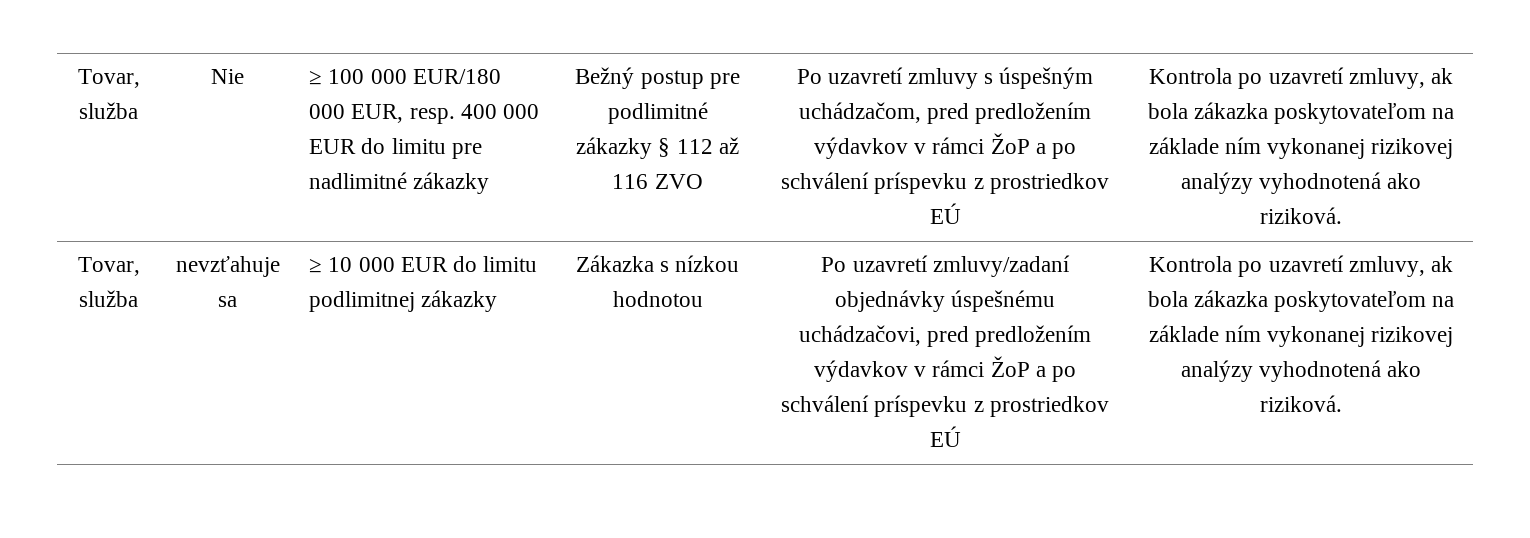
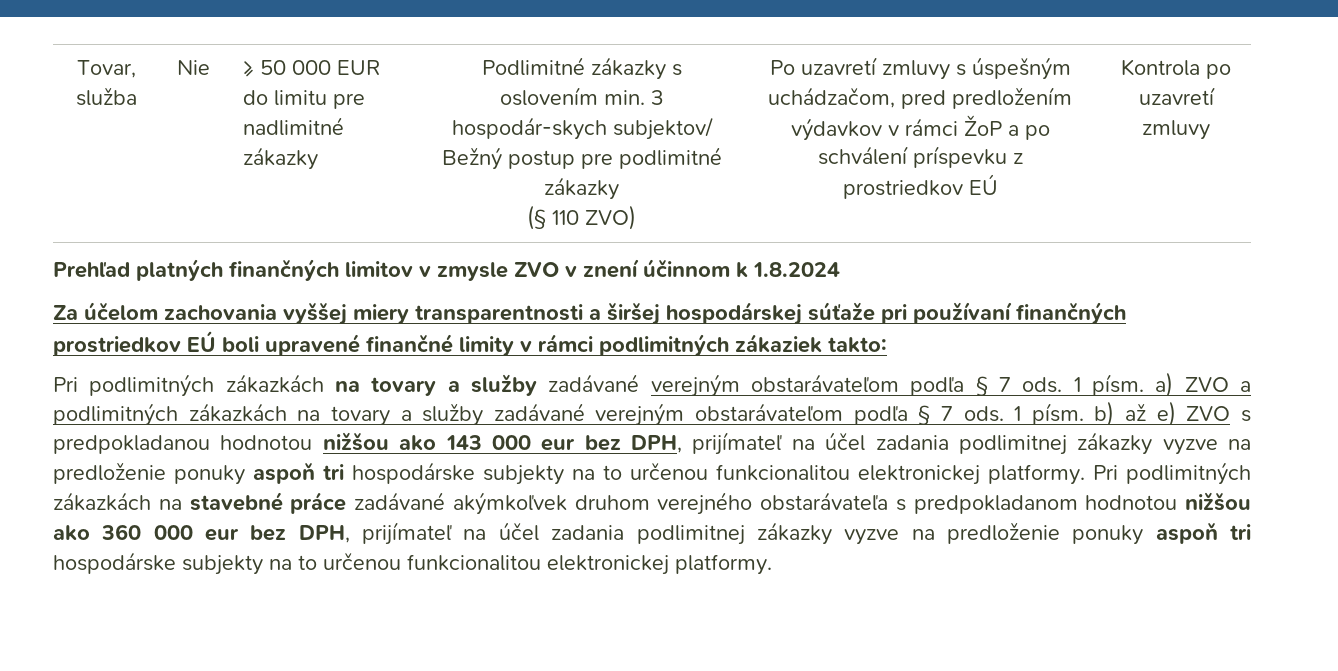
[328,69,501,84] [309,104,497,124] 100 000 EUR/180 000 EUR, resp. 400 -> [259,60,286,75] 50
(490, 183) none -> [481,57,682,80] [499,87,664,106] [451,117,713,140] Podlimitné zákazky s oslovením min. 3 hospodár-skych subjektov/
[658,137,739,157] [612,174,703,189] § 112 až 116 ZVO -> [527,205,636,230] // (§ 110 ZVO)
[1348,68,1453,89] [1147,102,1455,124] [1148,137,1454,159] [1180,172,1422,194] [1260,207,1342,224] [77,257,140,276] [79,290,138,307] [175,256,280,277] [218,296,237,307] [309,256,538,273] [309,290,498,312] [575,255,740,272] [612,291,703,307] [821,255,1070,277] [834,290,1056,312] [798,325,1092,347] [813,356,1077,382] [781,395,1109,417] [929,426,961,447] [1149,255,1453,277] [1147,290,1455,312] [1148,325,1454,347] [1180,360,1422,382] [1260,395,1342,412] zmluvy, ak bola zákazka poskytovateľom na základe ním vykonanej rizikovej analýzy vyhodnotená ako riziková. // Tovar, služba | nevzťahuje sa | ≥ 10 000 EUR do limitu podlimitnej zákazky | Zákazka s nízkou hodnotou | Po uzavretí zmluvy/zadaní objednávky úspešnému uchádzačovi, pred predložením výdavkov v rámci ŽoP a po schválení príspevku z prostriedkov EÚ | Kontrola po uzavretí zmluvy, ak bola zákazka poskytovateľom na základe ním vykonanej rizikovej analýzy vyhodnotená ako riziková. -> [1142,120,1210,140] [53,259,840,281] [53,302,1126,325] [53,330,887,356] [53,372,1251,397] [53,401,1251,426] [53,432,1251,455] [53,462,1251,485] [53,492,1251,515] [53,522,1251,545] [53,552,772,575] zmluvy // Prehľad platných finančných limitov v zmysle ZVO v znení účinnom k 1.8.2024 // Za účelom zachovania vyššej miery transparentnosti a širšej hospodárskej súťaže pri používaní finančných prostriedkov EÚ boli upravené finančné limity v rámci podlimitných zákaziek takto: // Pri podlimitných zákazkách na tovary a služby zadávané verejným obstarávateľom podľa § 7 ods. 1 písm. a) ZVO a podlimitných zákazkách na tovary a služby zadávané verejným obstarávateľom podľa § 7 ods. 1 písm. b) až e) ZVO s predpokladanou hodnotou nižšou ako 143 000 eur bez DPH, prijímateľ na účel zadania podlimitnej zákazky vyzve na predloženie ponuky aspoň tri hospodárske subjekty na to určenou funkcionalitou elektronickej platformy. Pri podlimitných zákazkách na stavebné práce zadávané akýmkoľvek druhom verejného obstarávateľa s predpokladanom hodnotou nižšou ako 360 000 eur bez DPH, prijímateľ na účel zadania podlimitnej zákazky vyzve na predloženie ponuky aspoň tri hospodárske subjekty na to určenou funkcionalitou elektronickej platformy.

